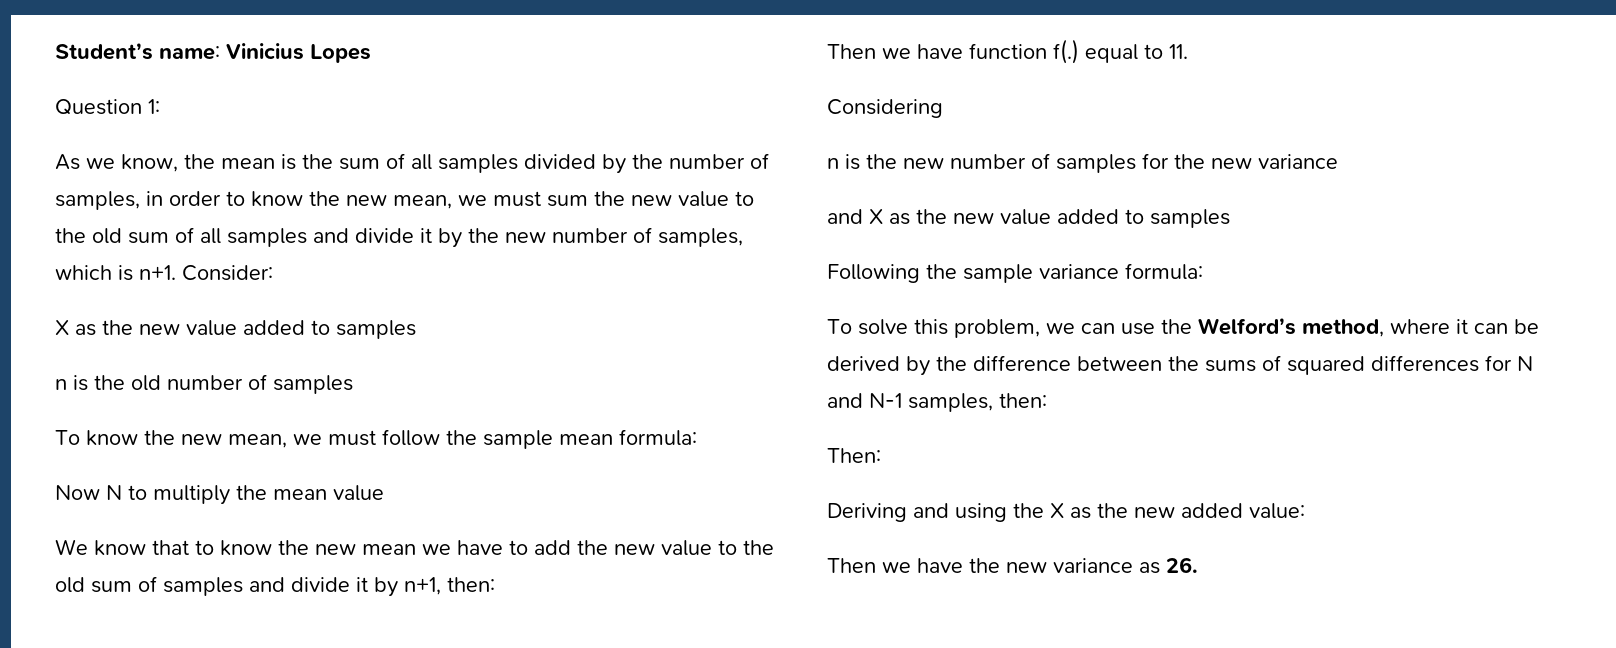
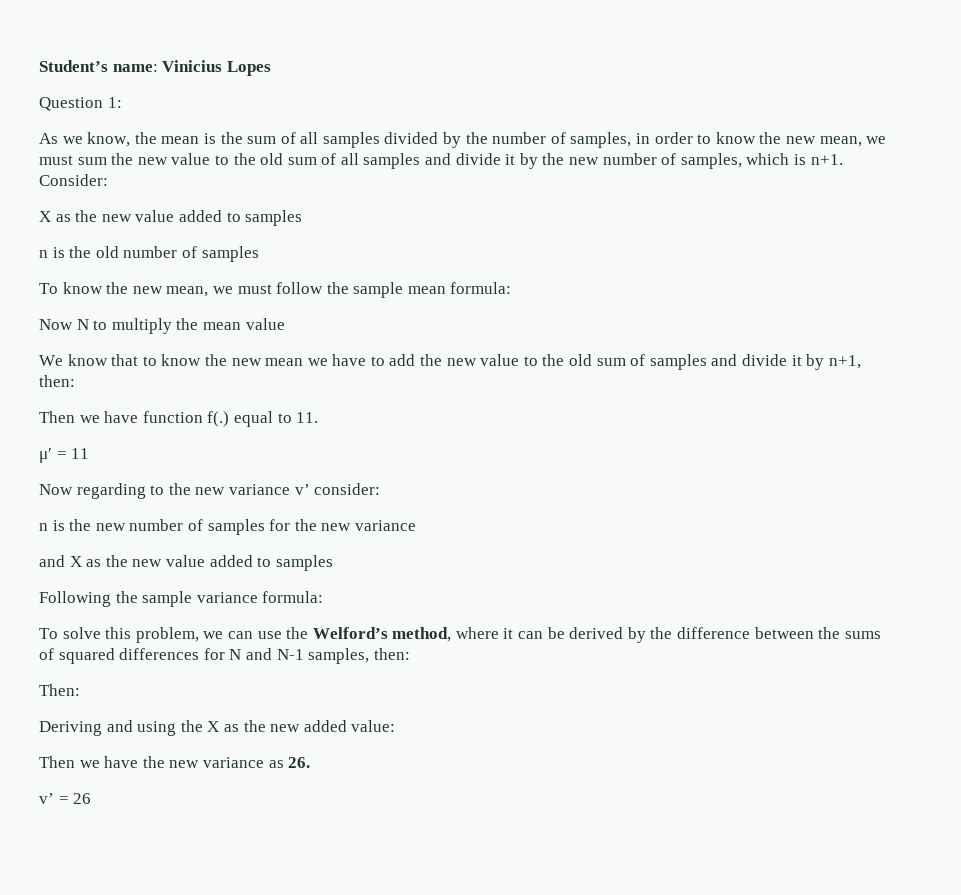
[827,99,943,118] Considering -> [39,448,90,463] [39,483,381,499] μ′ = 11 // Now regarding to the new variance v’ consider:
(1198, 565) none -> [39,793,92,804] // v’ = 26

